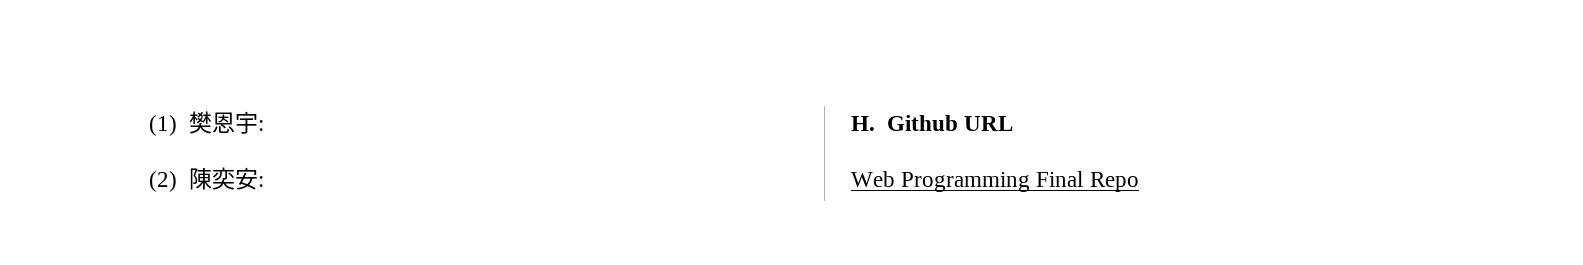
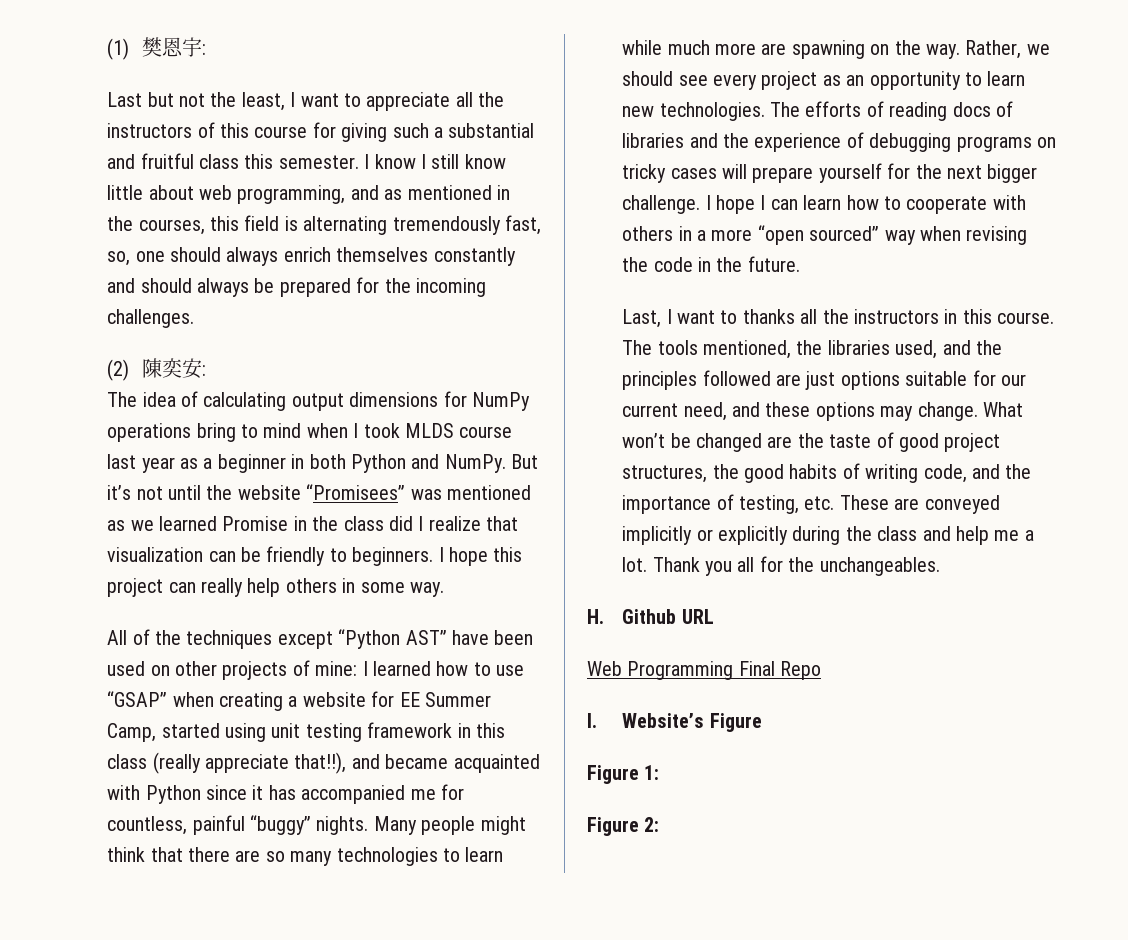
[149,167,264,192] (2)陳奕安: -> [107,92,505,111] [107,122,535,142] [107,153,506,169] [107,185,510,204] [107,215,541,235] [107,247,516,266] [107,277,486,297] [107,309,195,328] [107,358,207,381] [107,391,530,411] [107,423,513,442] [107,454,539,473] [107,484,531,500] [107,516,519,531] [107,546,523,566] [107,578,444,597] [107,629,534,649] [107,660,525,680] [107,691,491,711] [107,722,505,742] [107,752,540,774] [107,784,464,804] [107,815,526,835] [107,847,504,866] [622,40,1050,59] [622,71,1026,90] [622,101,1013,121] [622,132,1056,152] [622,163,1038,183] [622,195,1026,214] [622,225,1028,245] [622,256,800,272] [622,309,1055,328] [622,340,1002,359] [622,370,1026,390] [622,402,1023,421] [622,432,1001,452] [622,463,1032,483] [622,494,1000,514] [622,526,1034,545] [622,556,940,576] Last but not the least, I want to appreciate all the instructors of this course for giving such a substantial and fruitful class this semester. I know I still know little about web programming, and as mentioned in the courses, this field is alternating tremendously fast, so, one should always enrich themselves constantly and should always be prepared for the incoming challenges. // (2)陳奕安: // The idea of calculating output dimensions for NumPy operations bring to mind when I took MLDS course last year as a beginner in both Python and NumPy. But it’s not until the website “Promisees” was mentioned as we learned Promise in the class did I realize that visualization can be friendly to beginners. I hope this project can really help others in some way. // All of the techniques except “Python AST” have been used on other projects of mine: I learned how to use “GSAP” when creating a website for EE Summer Camp, started using unit testing framework in this class (really appreciate that!!), and became acquainted with Python since it has accompanied me for countless, painful “buggy” nights. Many people might think that there are so many technologies to learn while much more are spawning on the way. Rather, we should see every project as an opportunity to learn new technologies. The efforts of reading docs of libraries and the experience of debugging programs on tricky cases will prepare yourself for the next bigger challenge. I hope I can learn how to cooperate with others in a more “open sourced” way when revising the code in the future. // Last, I want to thanks all the instructors in this course. The tools mentioned, the libraries used, and the principles followed are just options suitable for our current need, and these options may change. What won’t be changed are the taste of good project structures, the good habits of writing code, and the importance of testing, etc. These are conveyed implicitly or explicitly during the class and help me a lot. Thank you all for the unchangeables.
(1139, 182) none -> [587,713,762,732] [587,765,660,784] [587,817,660,836] // I. Website’s Figure // Figure 1: // Figure 2:

